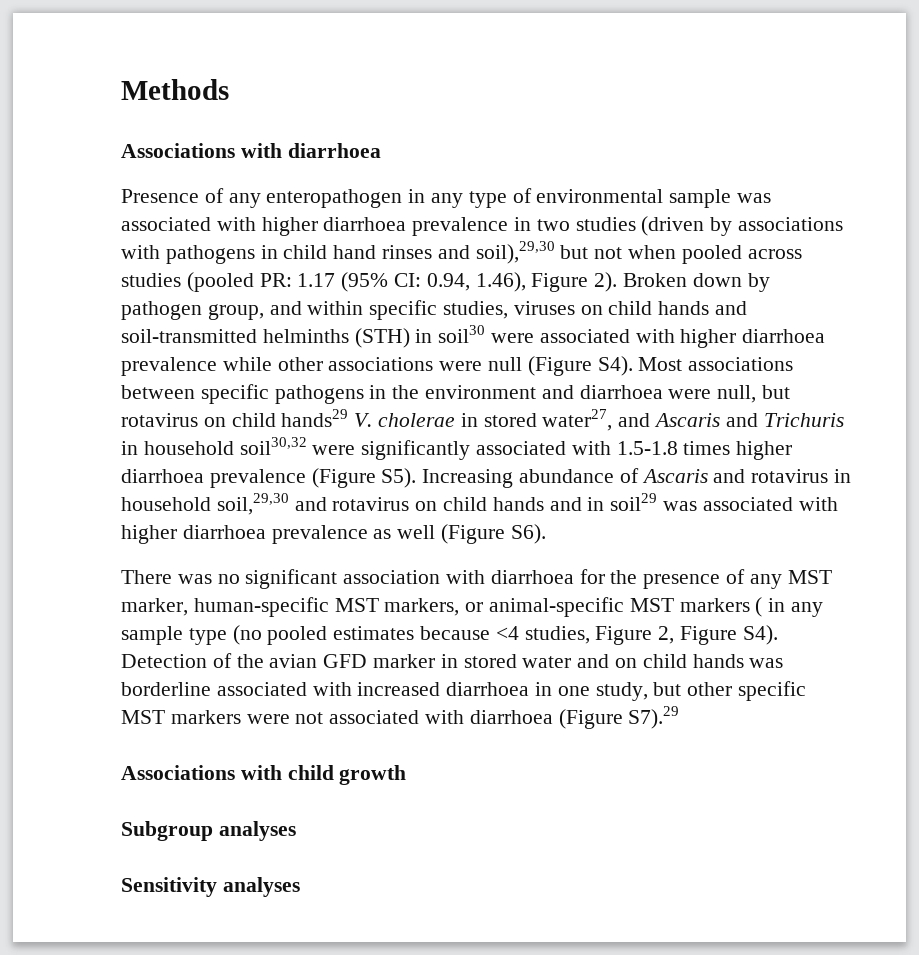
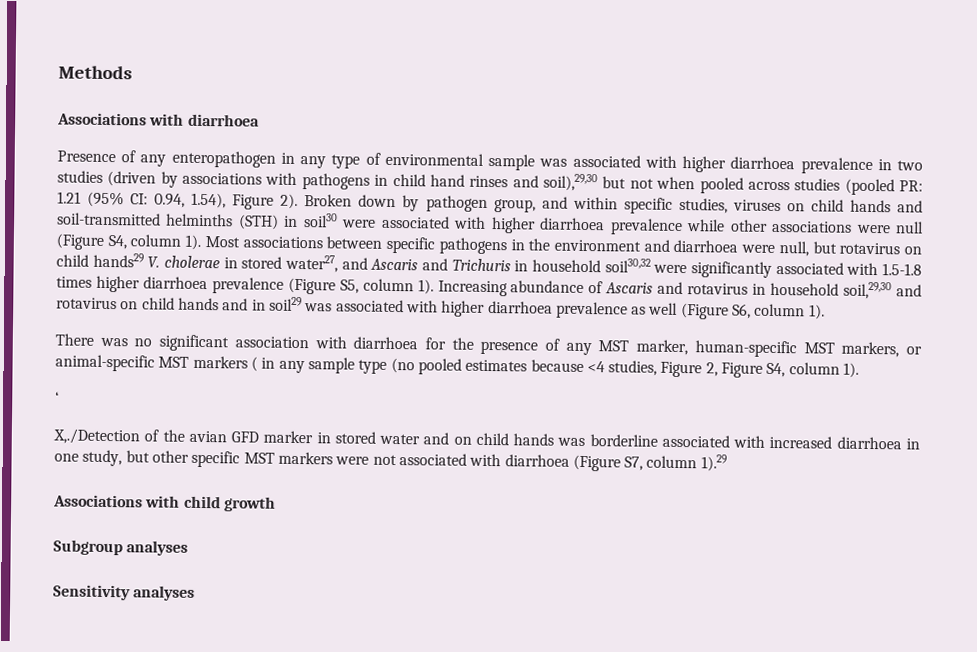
[297,273,336,287] 1.17 -> [57,191,81,204] 1.21
[475,272,526,292] 1.46), -> [191,192,227,209] 1.54),
[597,356,633,376] S4). -> [107,234,202,250] S4, column 1).
[381,468,417,488] S5). -> [339,278,434,295] S5, column 1).
[510,524,546,544] S6). -> [732,303,825,320] S6, column 1).
[742,625,778,645] [121,654,207,668] S4). Detection -> [766,362,860,378] [55,391,60,404] [53,428,140,445] S4, column 1). // ‘ // X,./Detection
[628,706,680,729] S7).29 -> [624,454,727,472] S7, column 1).29

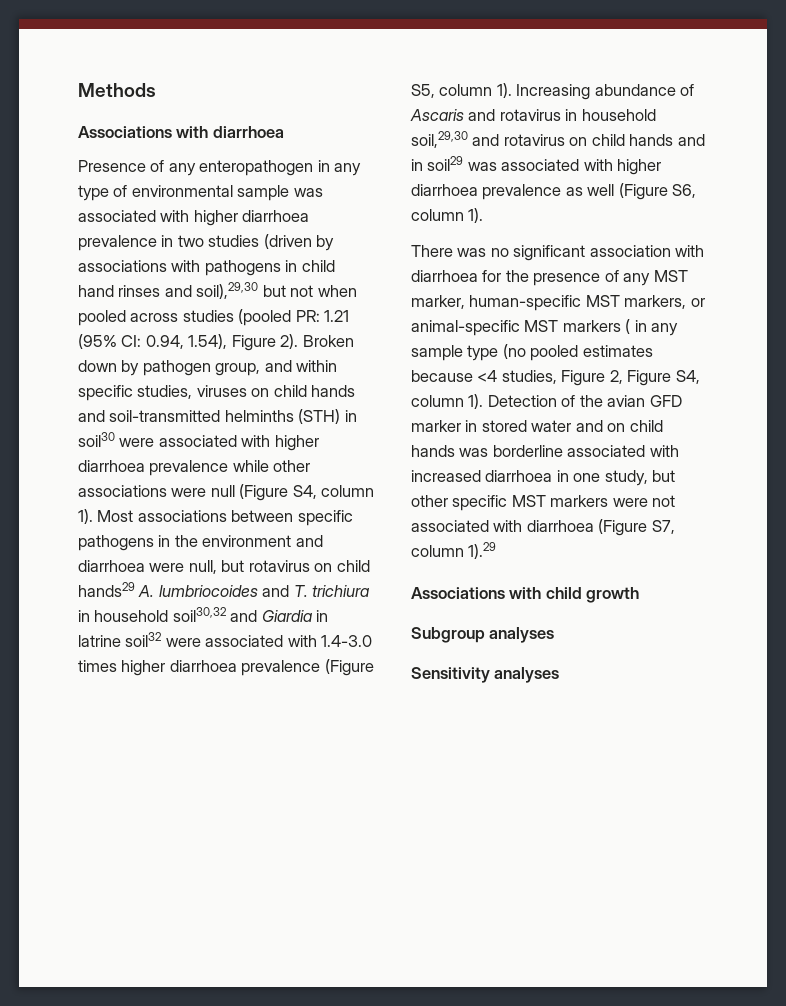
[147,254,922,278] V. cholerae in stored water27, and Ascaris and Trichuris in household soil30,32 were significantly associated with 1.5-1.8 -> [138,585,370,597] [78,607,329,622] [78,632,373,647] A. lumbriocoides and T. trichiura in household soil30,32 and Giardia in latrine soil32 were associated with 1.4-3.0
[55,391,60,404] [53,428,140,445] // ‘ // X,./Detection -> [487,395,557,407] Detection

